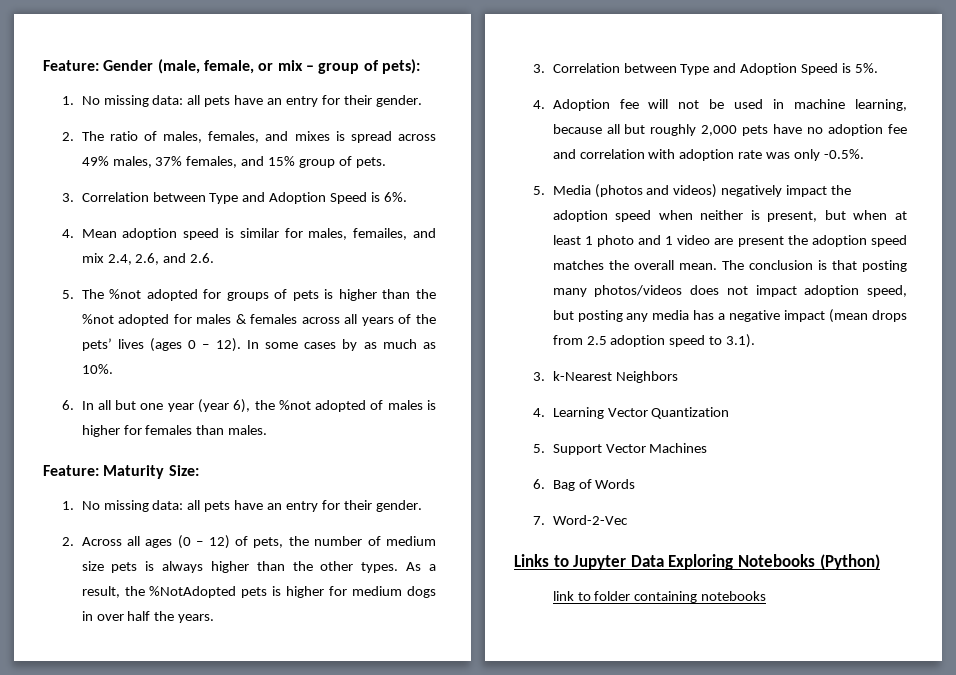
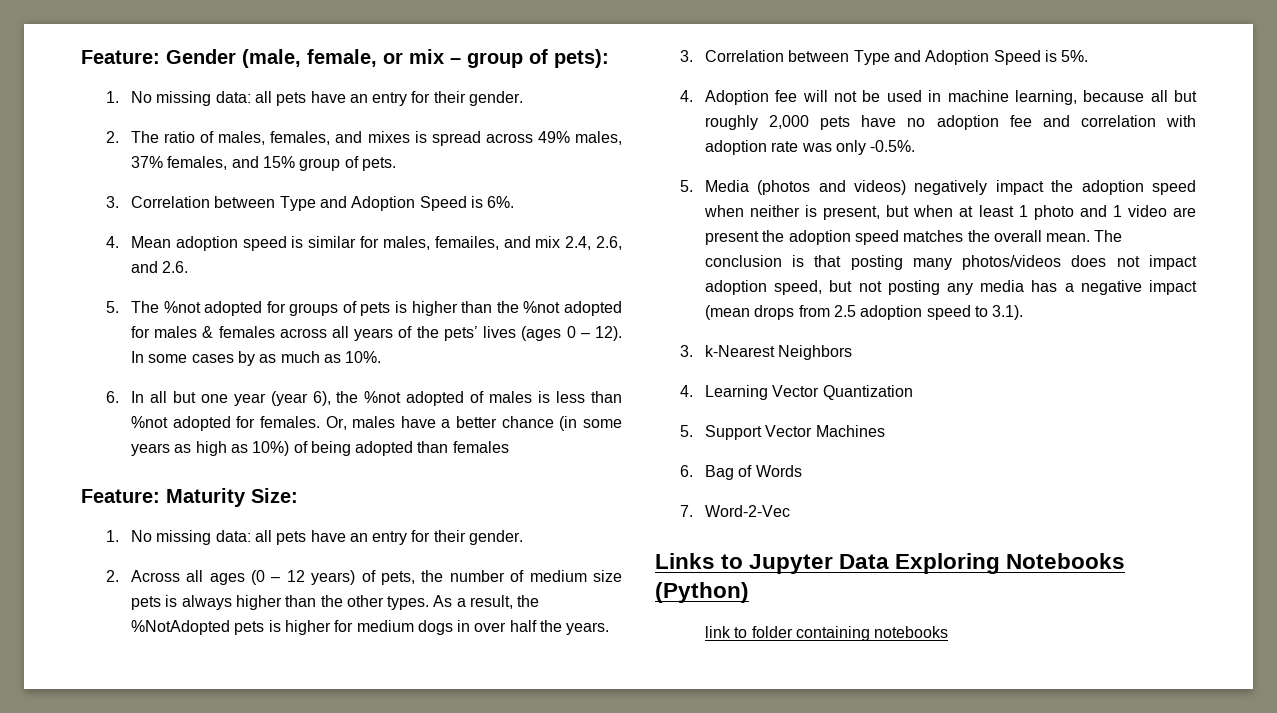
[81,425,268,437] higher for females than males. -> [556,391,622,403] [130,416,623,431] [130,441,509,456] less than %not adopted for females. Or, males have a better chance (in some years as high as 10%) of being adopted than females
[208,535,230,549] 12) -> [286,570,356,585] 12 years)
(574, 315) none -> [858,281,882,292] not

